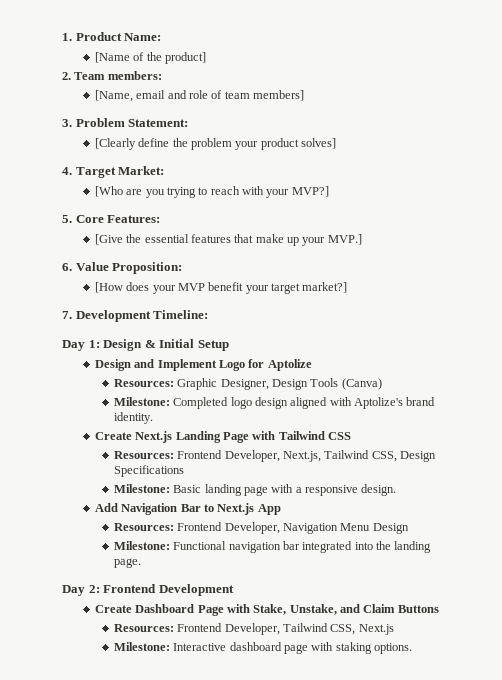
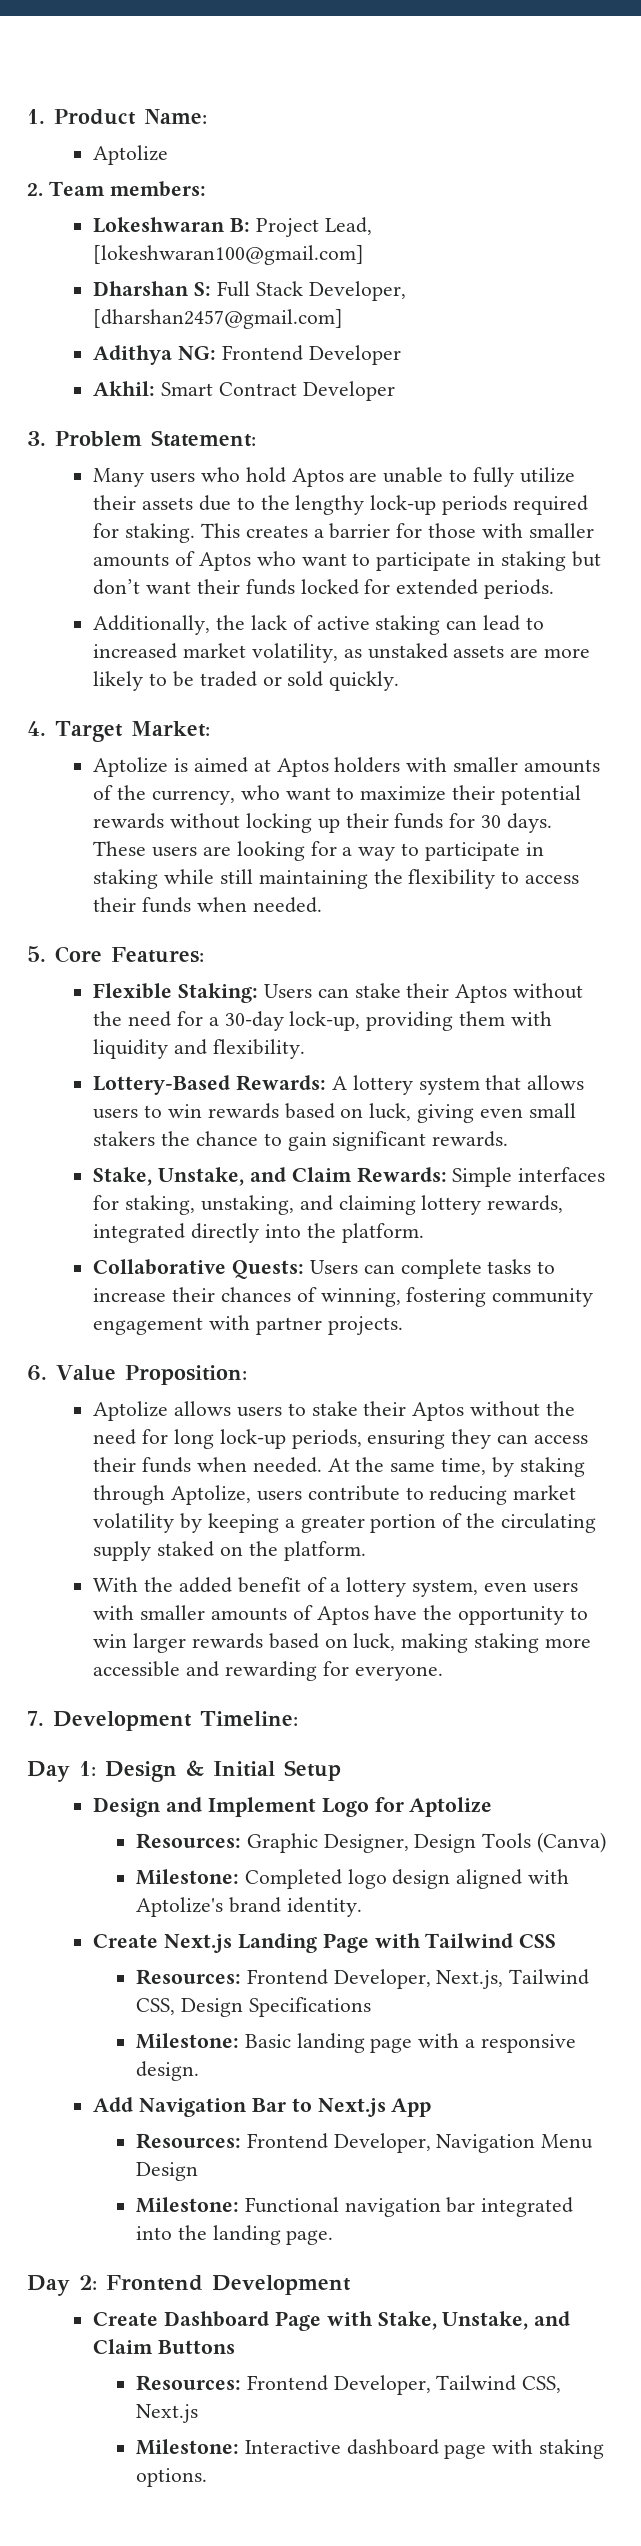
[94,52,206,64] [Name of the product] -> [93,145,169,165] Aptolize
[94,90,305,102] [62,118,189,127] [94,138,337,150] [62,166,165,178] [94,186,329,198] [62,215,161,223] [94,234,362,246] [62,262,183,274] [94,282,348,294] [Name, email and role of team members] // 3. Problem Statement: // [Clearly define the problem your product solves] // 4. Target Market: // [Who are you trying to reach with your MVP?] // 5. Core Features: // [Give the essential features that make up your MVP.] // 6. Value Proposition: // [How does your MVP benefit your target market?] -> [93,217,372,237] [93,245,365,265] [93,281,406,301] [93,309,344,329] [93,345,401,365] [93,381,395,401] [27,430,256,447] [93,467,575,487] [93,495,588,515] [93,523,594,543] [93,551,601,571] [93,579,554,599] [93,615,544,635] [93,643,590,663] [93,671,400,691] [27,721,210,742] [93,757,600,777] [93,785,581,805] [93,813,552,833] [93,841,544,861] [93,869,579,889] [93,897,322,913] [27,946,204,963] [93,983,583,1003] [93,1011,552,1031] [93,1039,305,1059] [93,1075,585,1095] [93,1103,576,1123] [93,1131,509,1151] [93,1167,606,1187] [93,1195,564,1215] [93,1223,424,1243] [93,1259,556,1279] [93,1287,594,1307] [93,1315,403,1335] [27,1365,247,1385] [93,1401,575,1421] [93,1429,588,1449] [93,1457,585,1477] [93,1485,577,1505] [93,1513,596,1533] [93,1541,366,1561] [93,1577,578,1597] [93,1605,588,1625] [93,1633,591,1653] [93,1661,443,1681] Lokeshwaran B: Project Lead, [lokeshwaran100@gmail.com] // Dharshan S: Full Stack Developer, [dharshan2457@gmail.com] // Adithya NG: Frontend Developer // Akhil: Smart Contract Developer // 3. Problem Statement: // Many users who hold Aptos are unable to fully utilize their assets due to the lengthy lock-up periods required for staking. This creates a barrier for those with smaller amounts of Aptos who want to participate in staking but don’t want their funds locked for extended periods. // Additionally, the lack of active staking can lead to increased market volatility, as unstaked assets are more likely to be traded or sold quickly. // 4. Target Market: // Aptolize is aimed at Aptos holders with smaller amounts of the currency, who want to maximize their potential rewards without locking up their funds for 30 days. These users are looking for a way to participate in staking while still maintaining the flexibility to access their funds when needed. // 5. Core Features: // Flexible Staking: Users can stake their Aptos without the need for a 30-day lock-up, providing them with liquidity and flexibility. // Lottery-Based Rewards: A lottery system that allows users to win rewards based on luck, giving even small stakers the chance to gain significant rewards. // Stake, Unstake, and Claim Rewards: Simple interfaces for staking, unstaking, and claiming lottery rewards, integrated directly into the platform. // Collaborative Quests: Users can complete tasks to increase their chances of winning, fostering community engagement with partner projects. // 6. Value Proposition: // Aptolize allows users to stake their Aptos without the need for long lock-up periods, ensuring they can access their funds when needed. At the same time, by staking through Aptolize, users contribute to reducing market volatility by keeping a greater portion of the circulating supply staked on the platform. // With the added benefit of a lottery system, even users with smaller amounts of Aptos have the opportunity to win larger rewards based on luck, making staking more accessible and rewarding for everyone.

